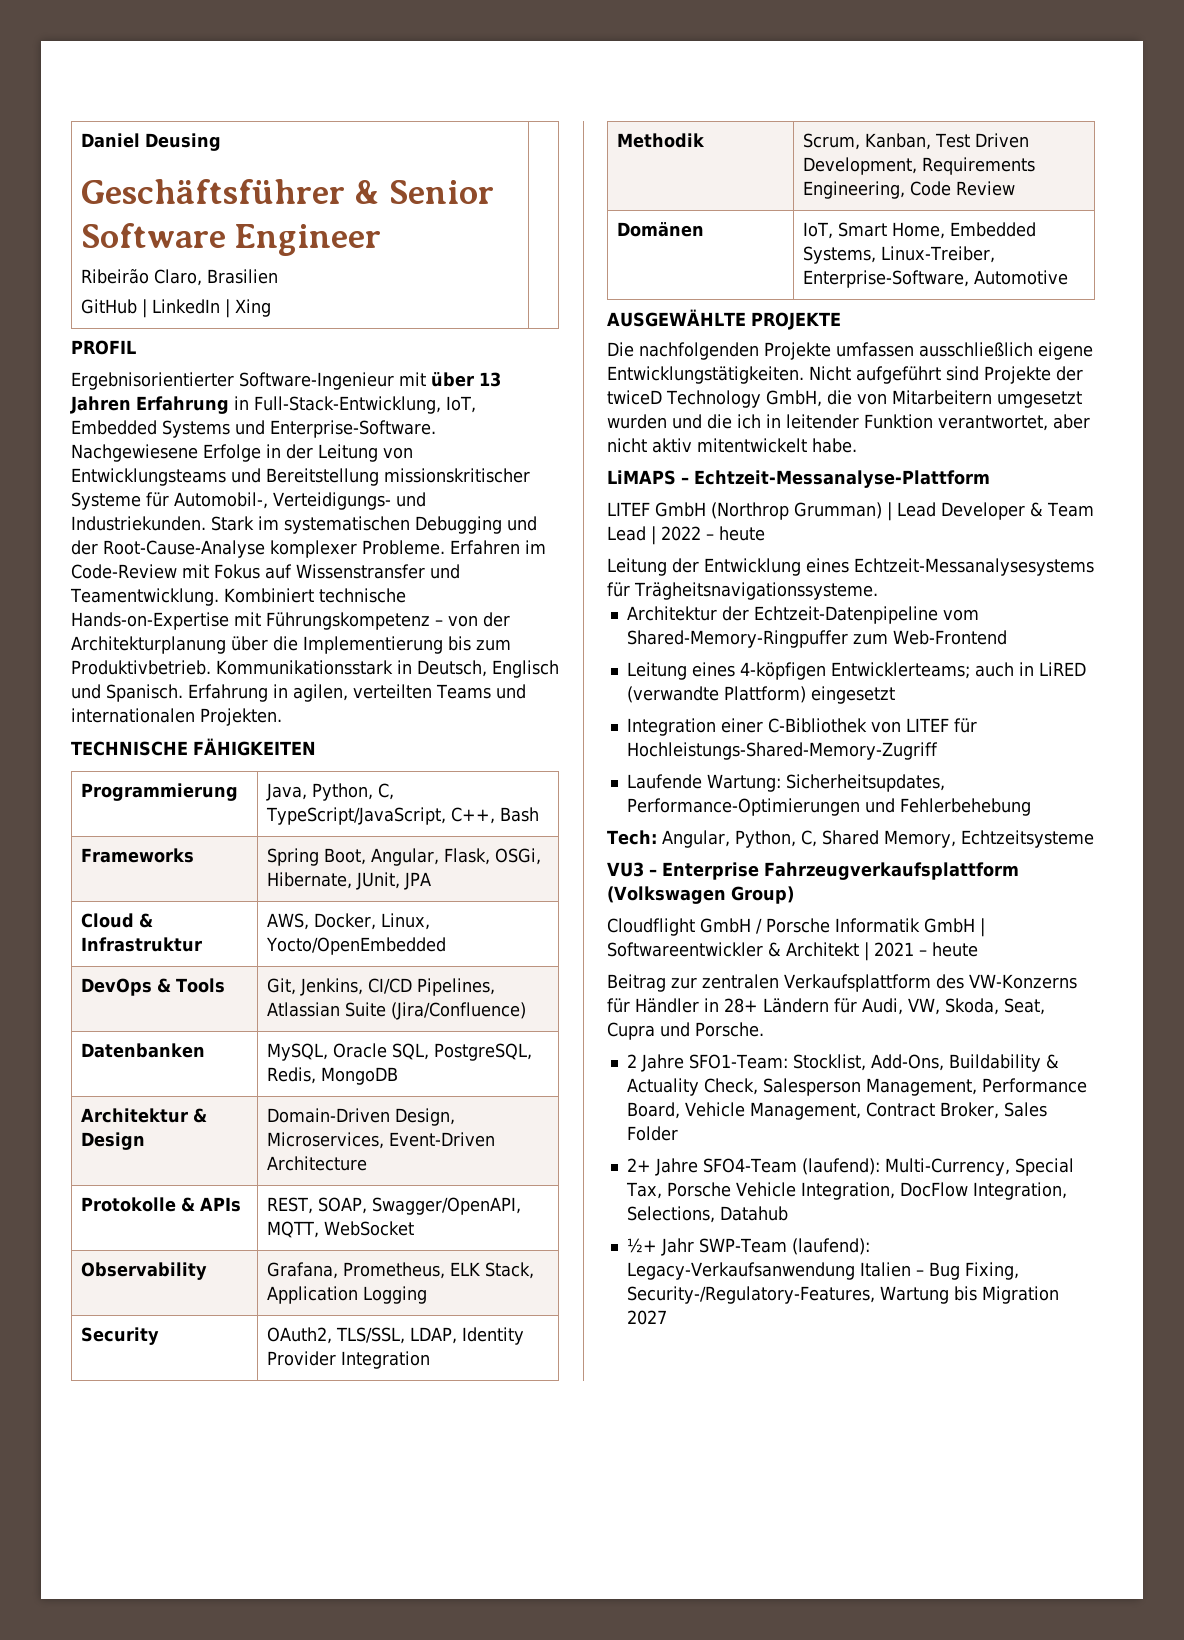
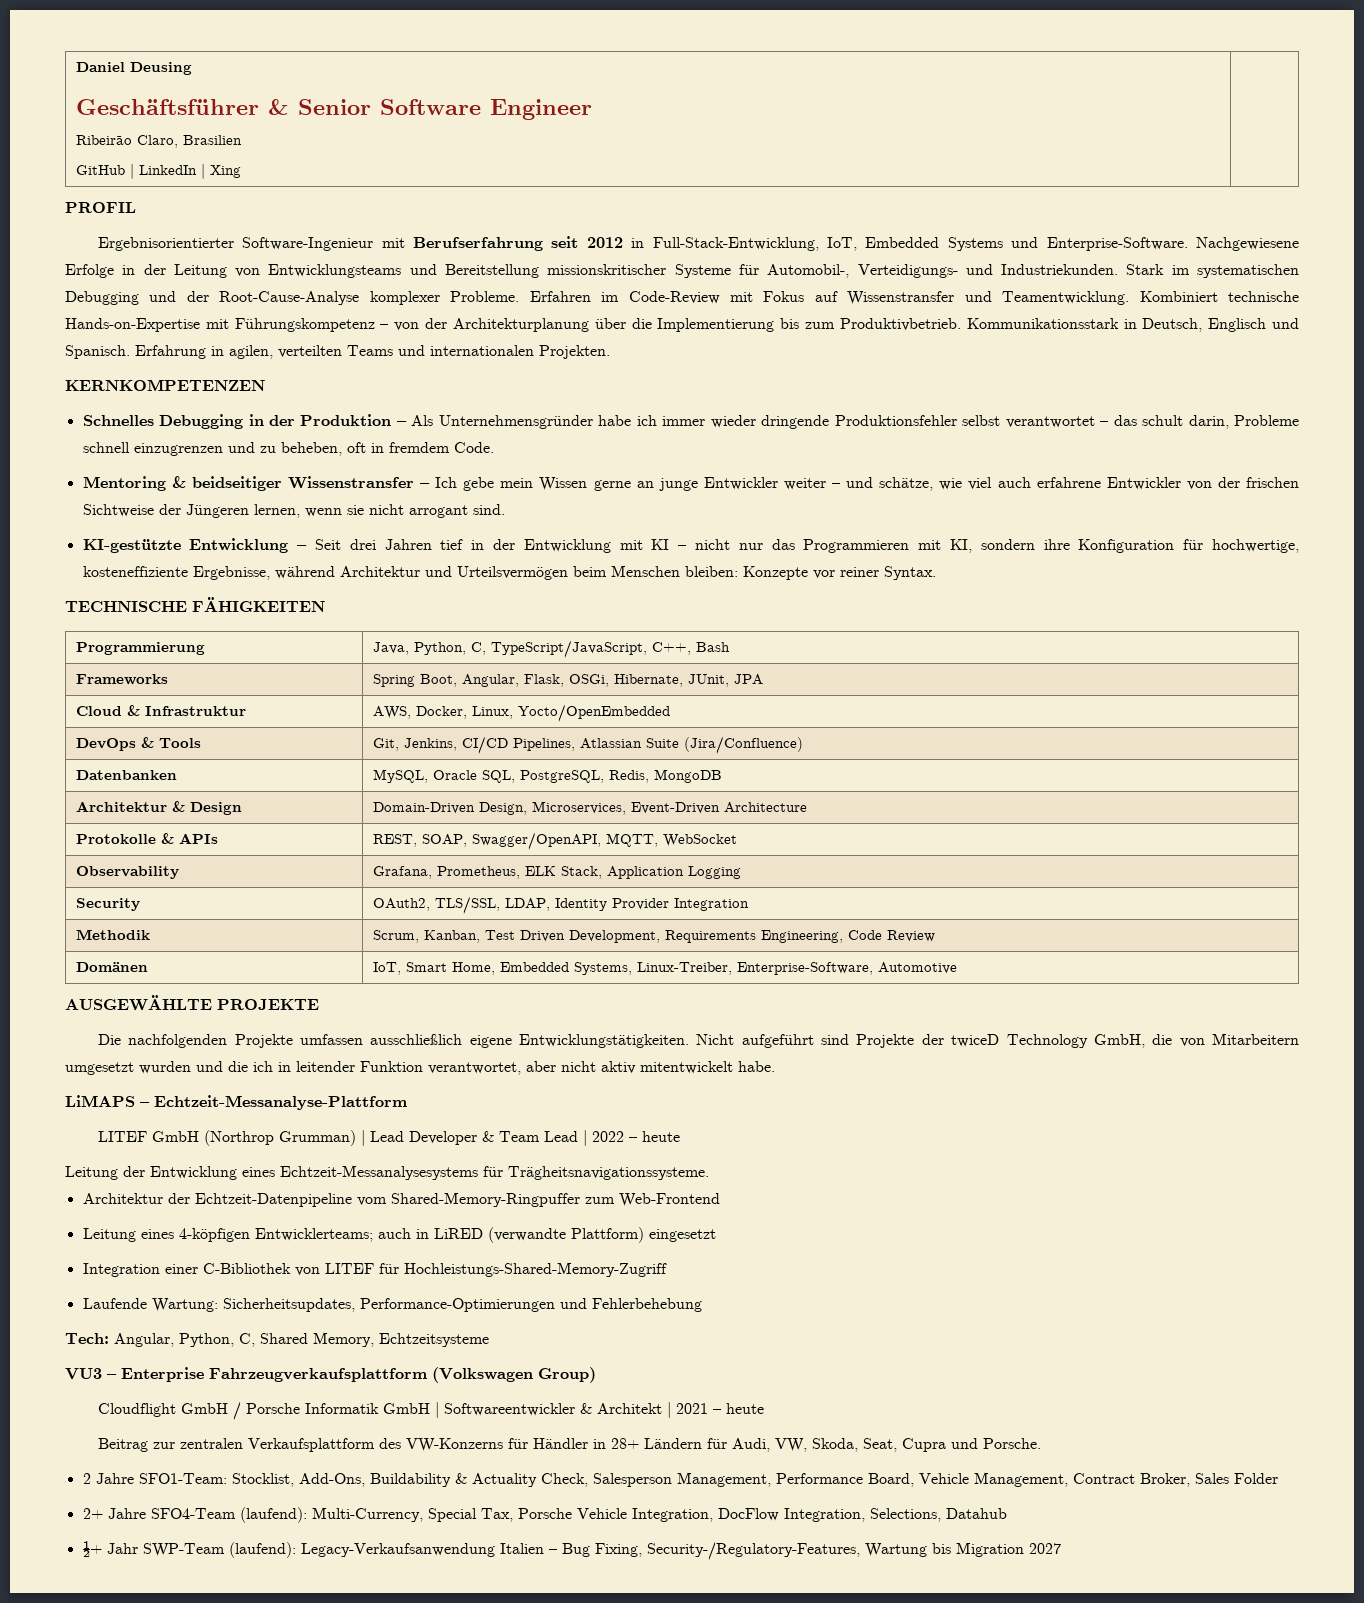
[431,372,501,387] [70,396,229,414] über 13 Jahren Erfahrung -> [413,236,623,251] Berufserfahrung seit 2012
(282, 717) none -> [65,379,265,391] [82,414,1300,429] [82,442,494,456] [82,476,1299,491] [82,504,505,518] [82,538,1299,553] [82,565,936,580] // KERNKOMPETENZEN // Schnelles Debugging in der Produktion – Als Unternehmensgründer habe ich immer wieder dringende Produktionsfehler selbst verantwortet – das schult darin, Probleme schnell einzugrenzen und zu beheben, oft in fremdem Code. // Mentoring & beidseitiger Wissenstransfer – Ich gebe mein Wissen gerne an junge Entwickler weiter – und schätze, wie viel auch erfahrene Entwickler von der frischen Sichtweise der Jüngeren lernen, wenn sie nicht arrogant sind. // KI-gestützte Entwicklung – Seit drei Jahren tief in der Entwicklung mit KI – nicht nur das Programmieren mit KI, sondern ihre Konfiguration für hochwertige, kosteneffiziente Ergebnisse, während Architektur und Urteilsvermögen beim Menschen bleiben: Konzepte vor reiner Syntax.

